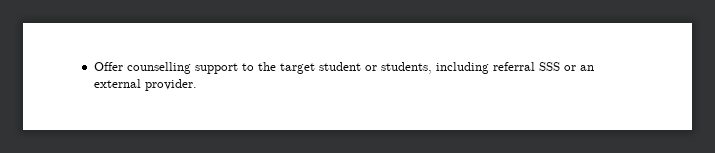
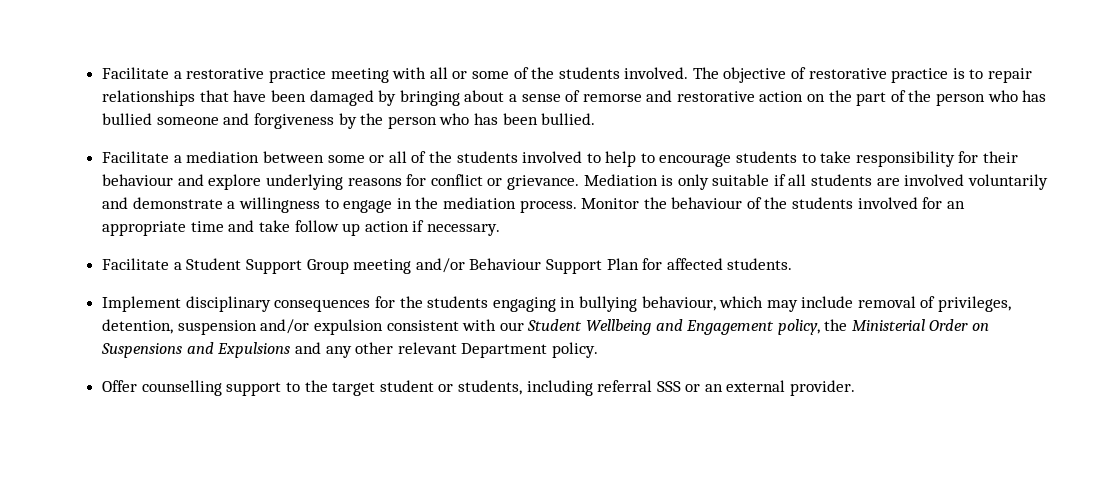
(94, 66) none -> [102,67,1033,83] [102,90,1047,106] [102,113,596,129] [102,151,1019,167] [102,174,1048,190] [102,197,965,213] [102,220,500,236] [102,258,793,274] [102,296,1012,312] [102,319,990,335] [101,342,598,358] Facilitate a restorative practice meeting with all or some of the students involved. The objective of restorative practice is to repair relationships that have been damaged by bringing about a sense of remorse and restorative action on the part of the person who has bullied someone and forgiveness by the person who has been bullied. // Facilitate a mediation between some or all of the students involved to help to encourage students to take responsibility for their behaviour and explore underlying reasons for conflict or grievance. Mediation is only suitable if all students are involved voluntarily and demonstrate a willingness to engage in the mediation process. Monitor the behaviour of the students involved for an appropriate time and take follow up action if necessary. // Facilitate a Student Support Group meeting and/or Behaviour Support Plan for affected students. // Implement disciplinary consequences for the students engaging in bullying behaviour, which may include removal of privileges, detention, suspension and/or expulsion consistent with our Student Wellbeing and Engagement policy, the Ministerial Order on Suspensions and Expulsions and any other relevant Department policy. //

